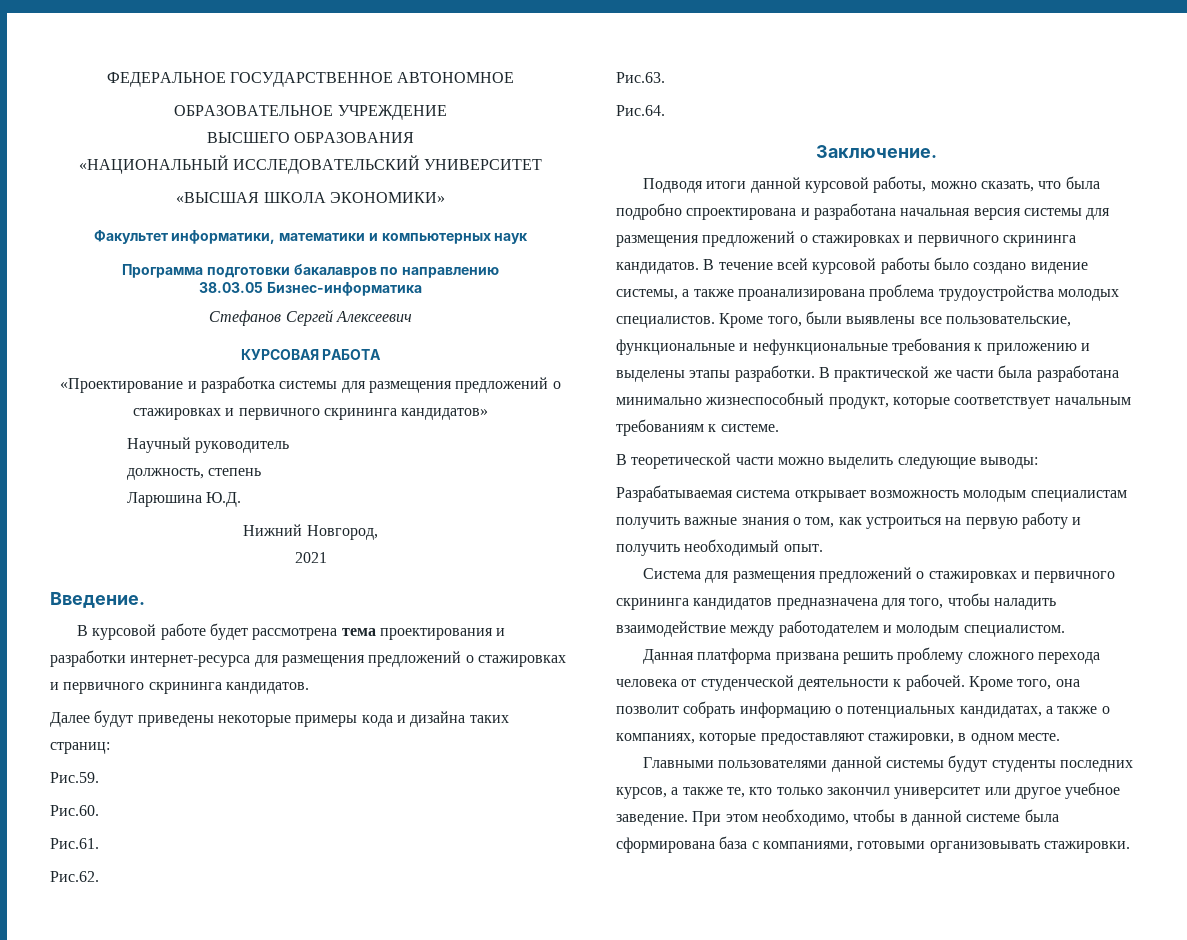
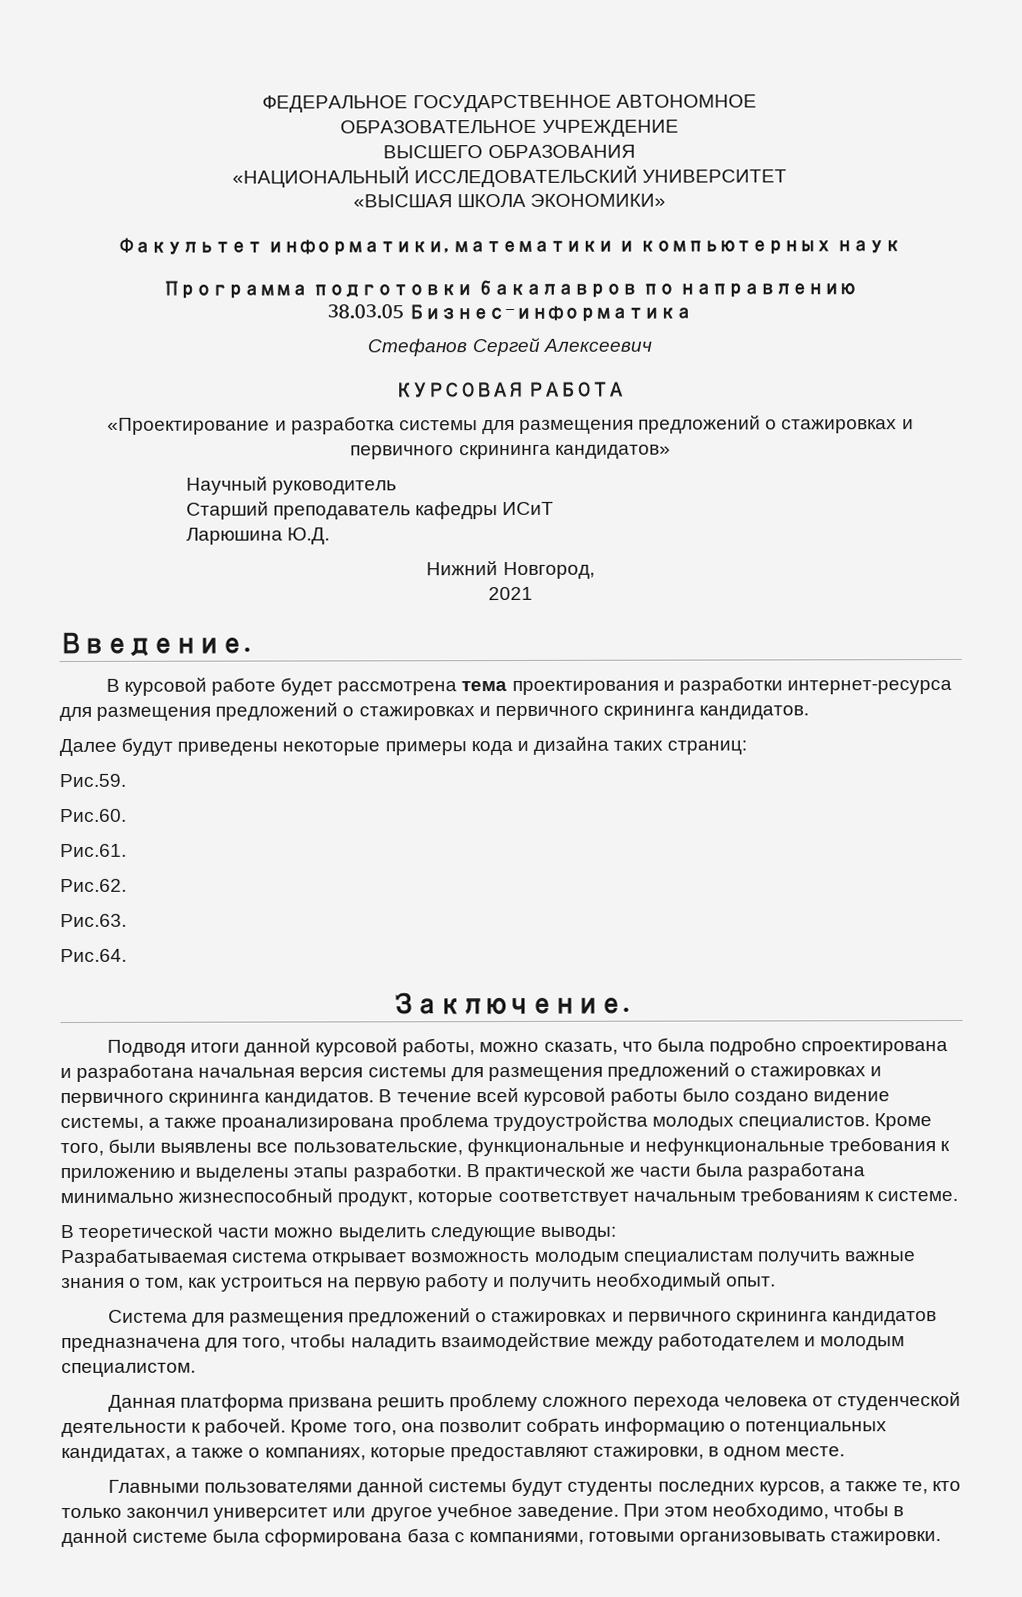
[126,468,262,480] должность, степень -> [185,501,555,520] Старший преподаватель кафедры ИСиТ

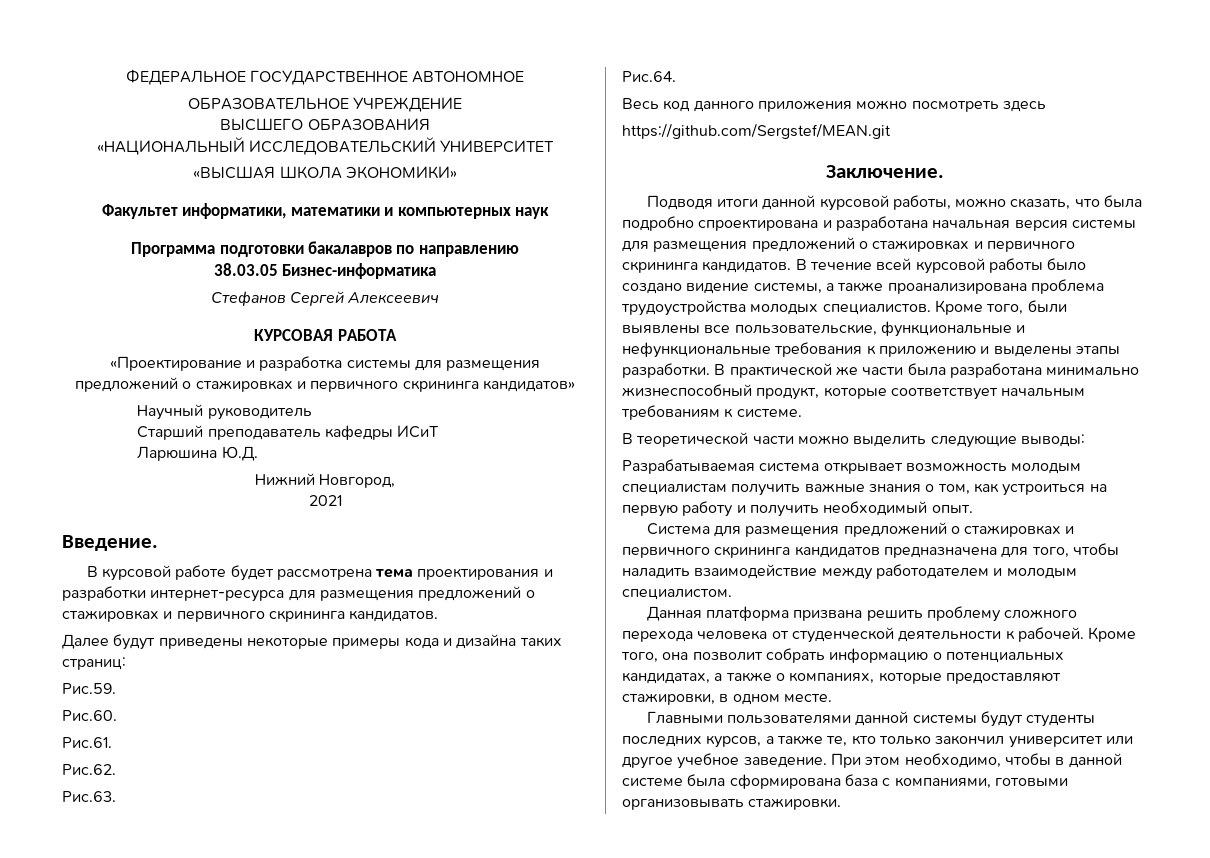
(127, 955) none -> [622,98,1046,112] [622,123,891,139] // Весь код данного приложения можно посмотреть здесь // https://github.com/Sergstef/MEAN.git

